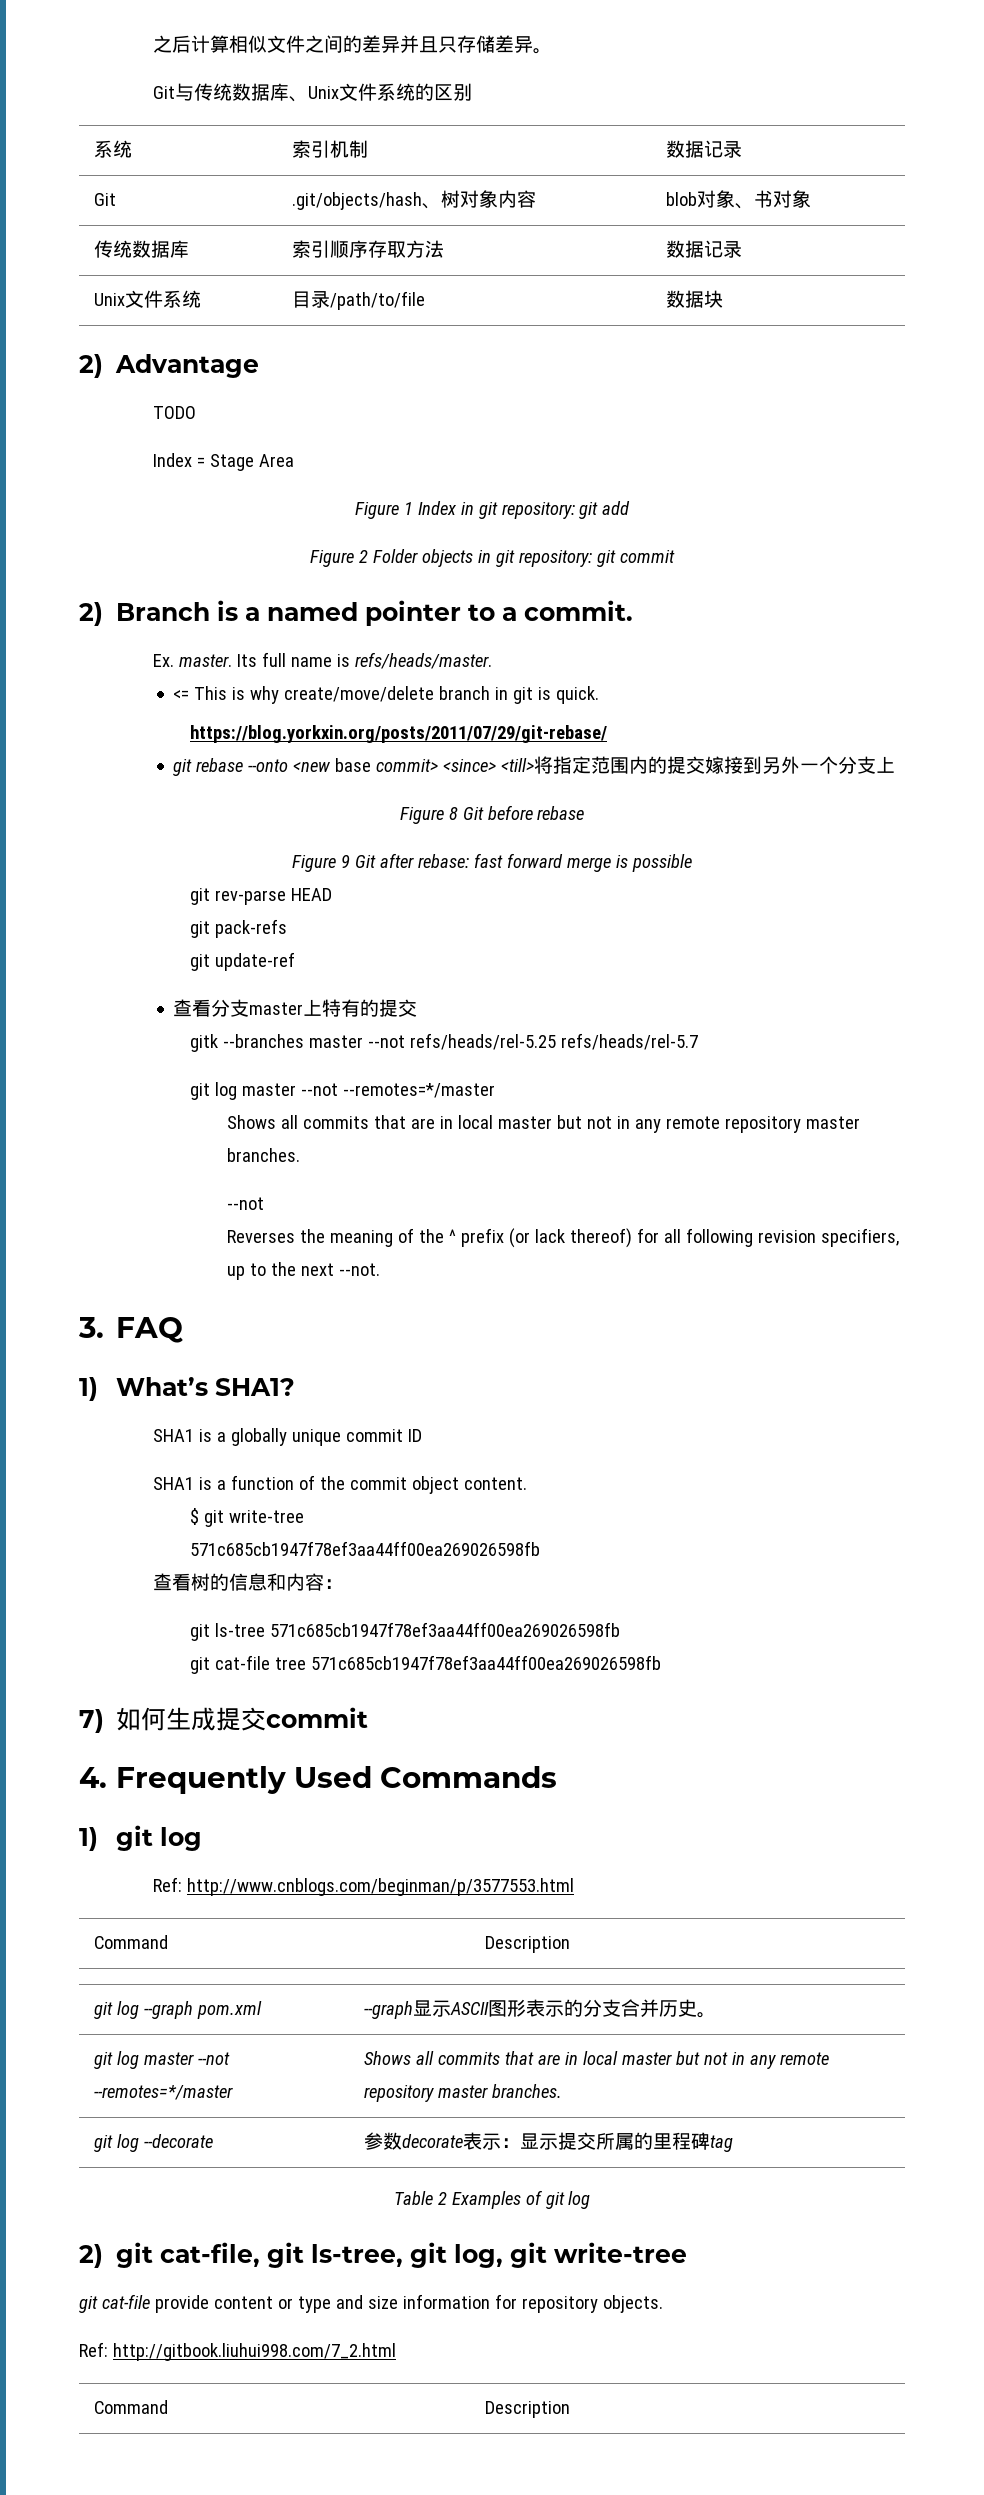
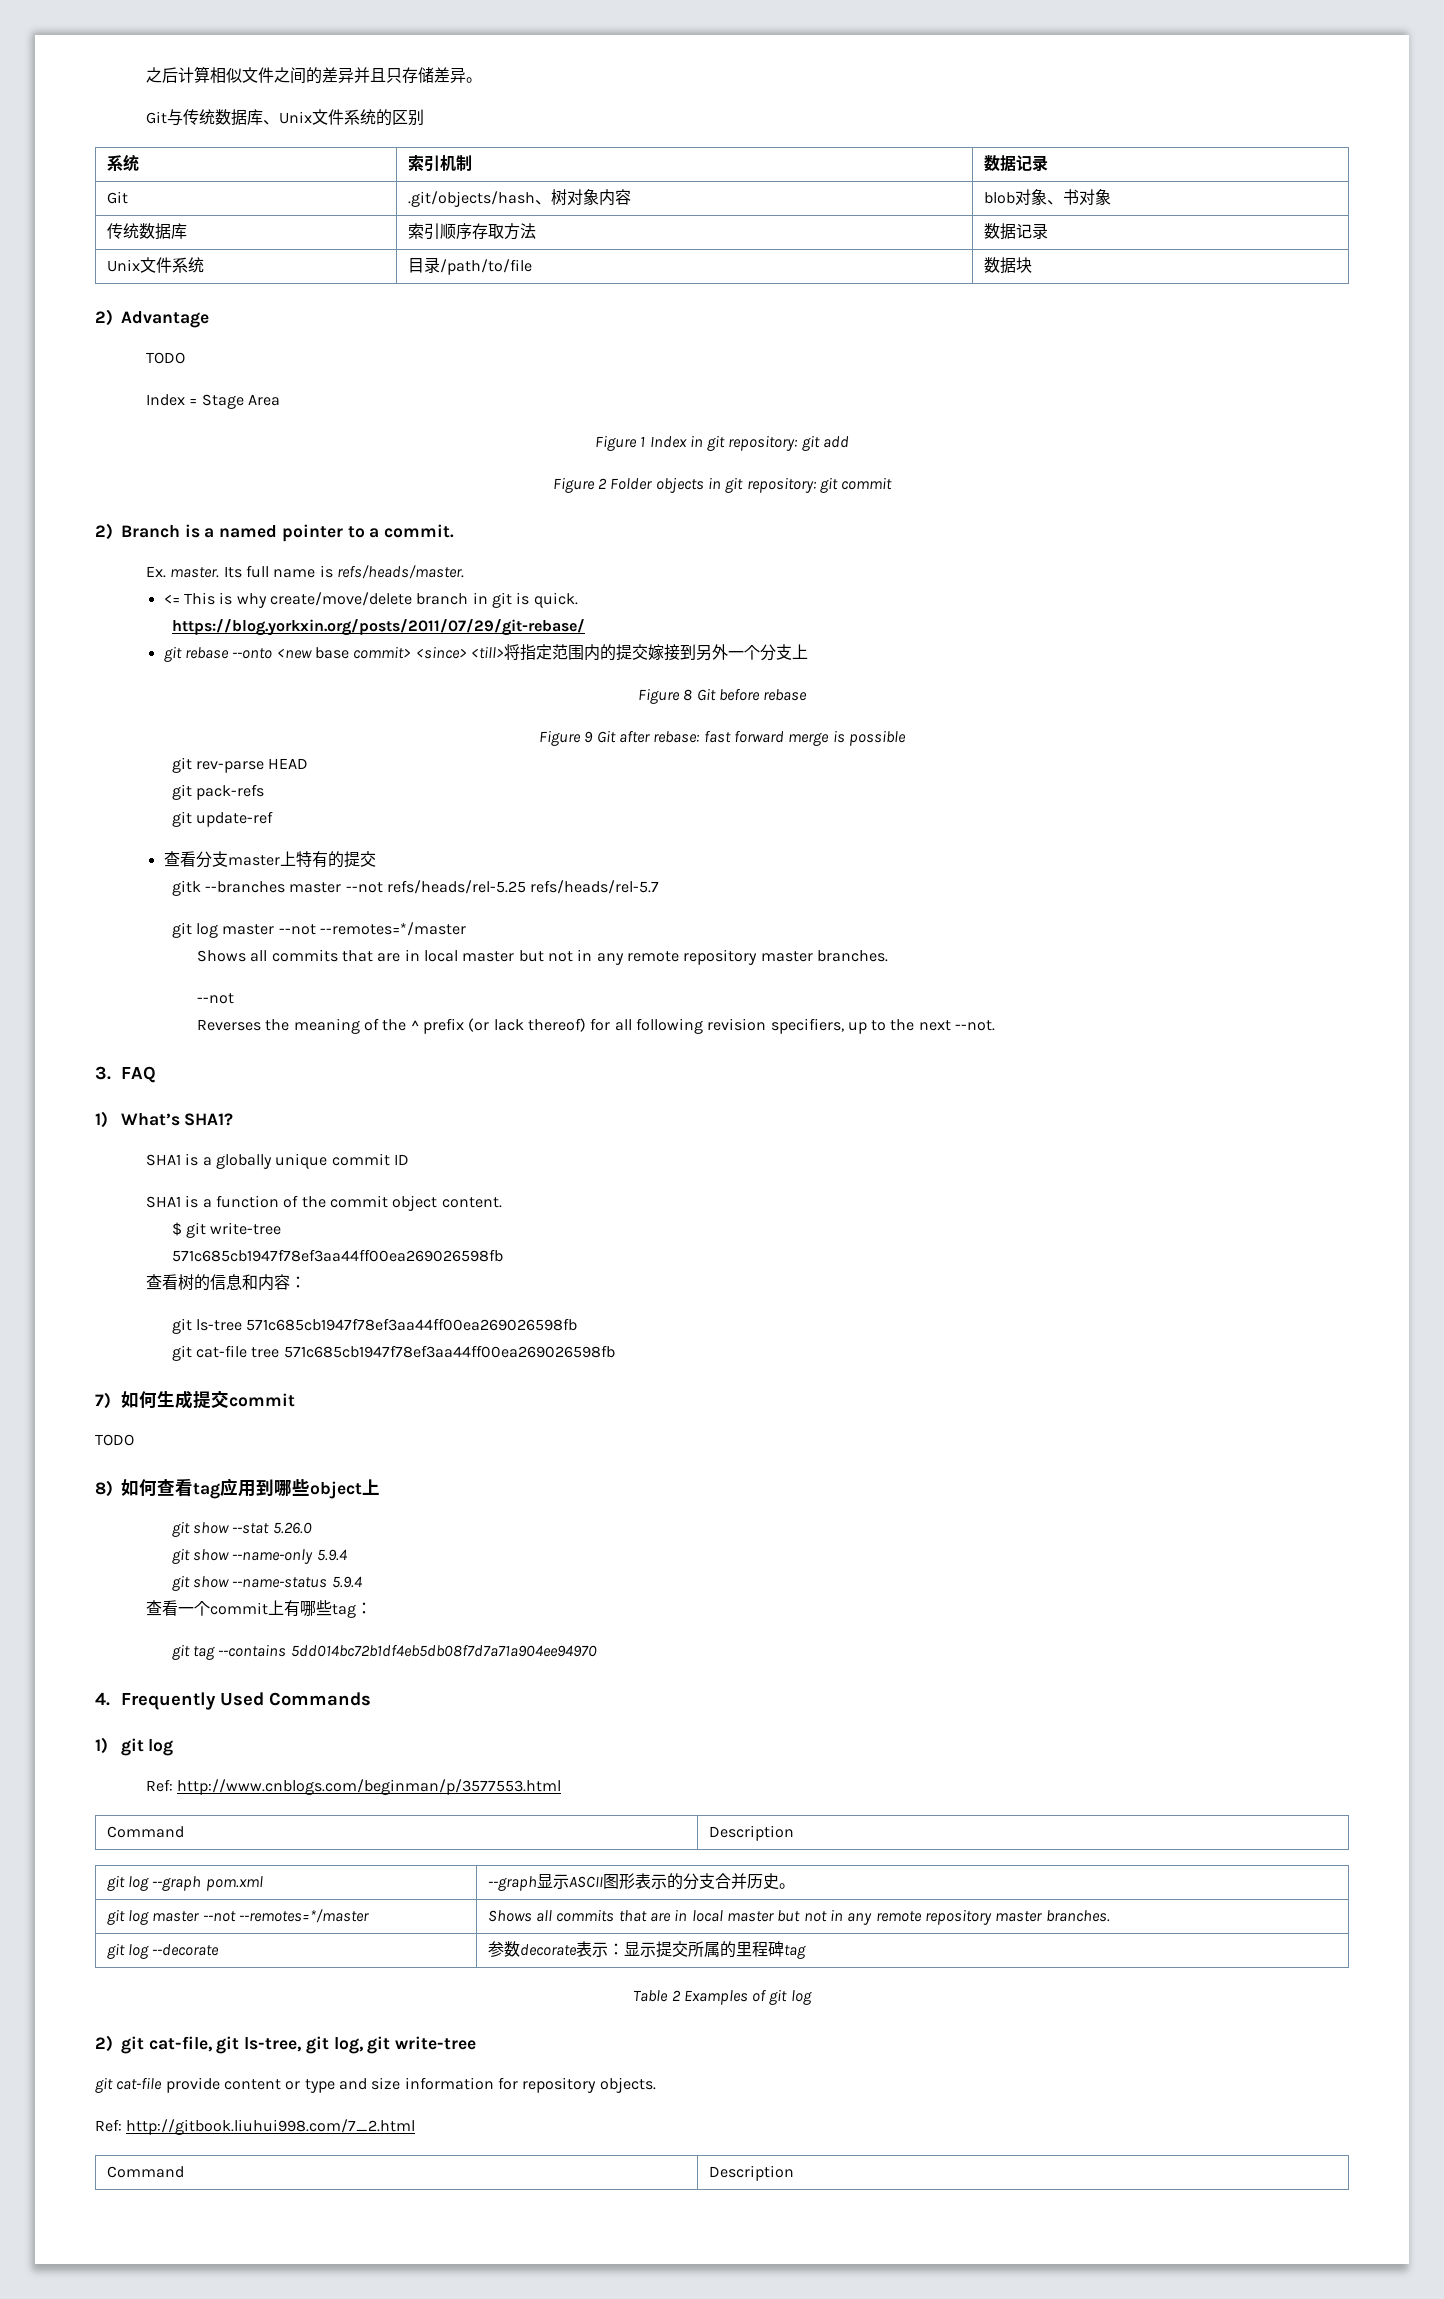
(368, 1717) none -> [95,1434,134,1446] [95,1478,380,1499] [171,1521,312,1537] [171,1548,348,1564] [171,1575,363,1591] [146,1600,373,1618] [171,1644,597,1660] // TODO // 8)如何查看tag应用到哪些object上 // git show --stat 5.26.0 // git show --name-only 5.9.4 // git show --name-status 5.9.4 // 查看一个commit上有哪些tag： // git tag --contains 5dd014bc72b1df4eb5db08f7d7a71a904ee94970

